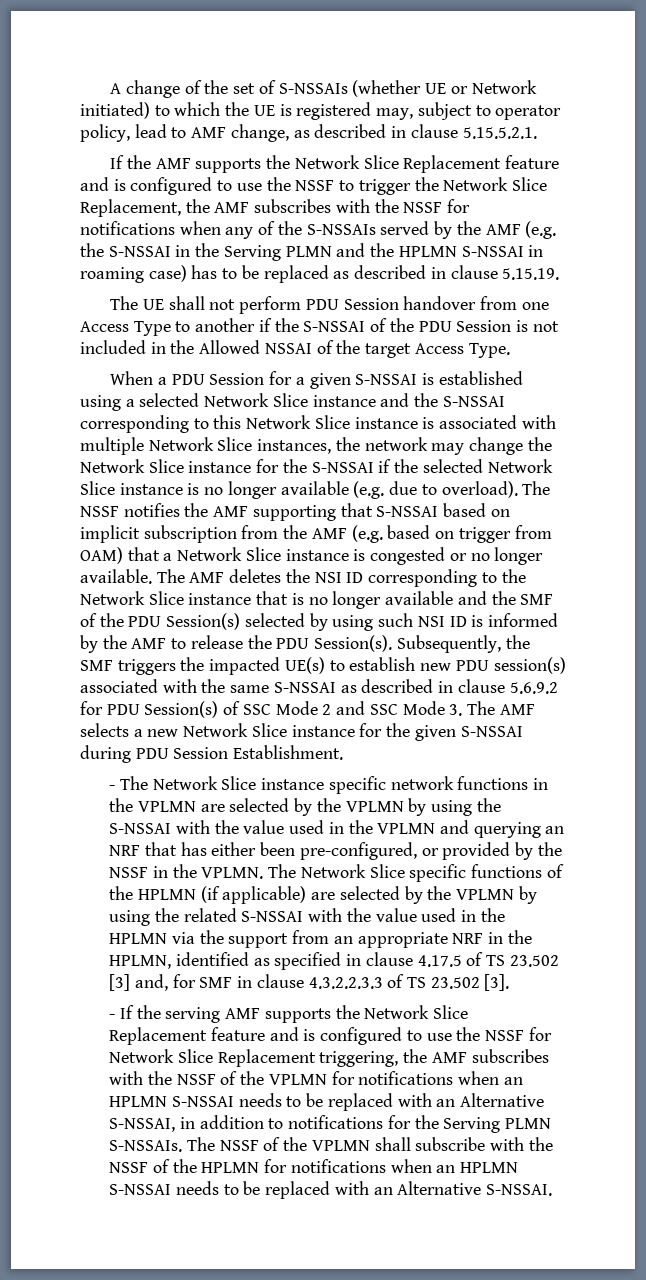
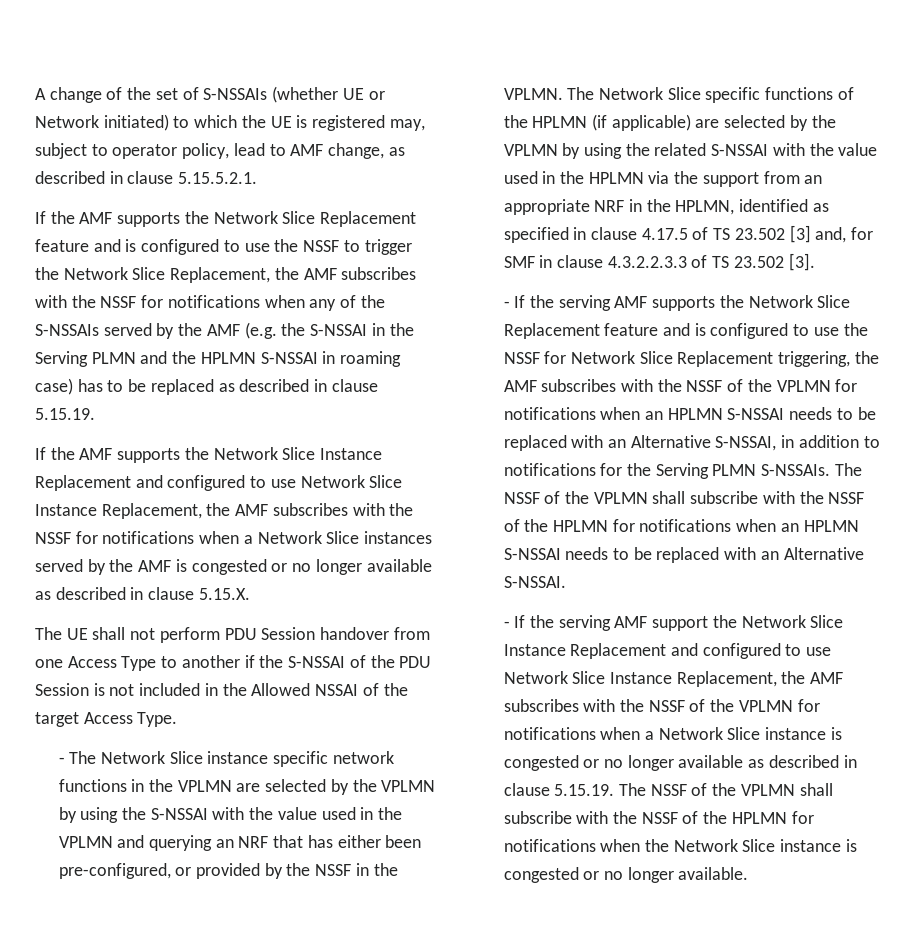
(560, 274) none -> [35,447,383,463] [35,475,403,491] [35,503,414,519] [35,531,433,544] [35,559,432,575] [35,587,250,600] // If the AMF supports the Network Slice Instance Replacement and configured to use Network Slice Instance Replacement, the AMF subscribes with the NSSF for notifications when a Network Slice instances served by the AMF is congested or no longer available as described in clause 5.15.X.
[110,371,523,389] [80,393,505,411] [80,415,556,433] [80,437,552,455] [80,459,553,473] [80,481,551,499] [80,503,510,521] [80,525,552,543] [80,547,544,565] [80,569,526,587] [80,591,554,609] [80,613,558,631] [80,635,530,653] [80,657,566,675] [80,679,558,694] [80,701,535,718] [80,723,523,741] [80,745,344,763] // When a PDU Session for a given S-NSSAI is established using a selected Network Slice instance and the S-NSSAI corresponding to this Network Slice instance is associated with multiple Network Slice instances, the network may change the Network Slice instance for the S-NSSAI if the selected Network Slice instance is no longer available (e.g. due to overload). The NSSF notifies the AMF supporting that S-NSSAI based on implicit subscription from the AMF (e.g. based on trigger from OAM) that a Network Slice instance is congested or no longer available. The AMF deletes the NSI ID corresponding to the Network Slice instance that is no longer available and the SMF of the PDU Session(s) selected by using such NSI ID is informed by the AMF to release the PDU Session(s). Subsequently, the SMF triggers the impacted UE(s) to establish new PDU session(s) associated with the same S-NSSAI as described in clause 5.6.9.2 for PDU Session(s) of SSC Mode 2 and SSC Mode 3. The AMF selects a new Network Slice instance for the given S-NSSAI during PDU Session Establishment. -> (178, 719) none
(552, 1190) none -> [503,615,844,631] [503,643,832,659] [503,671,844,687] [503,699,820,712] [503,727,842,740] [503,755,857,771] [503,783,833,796] [503,811,814,824] [503,839,857,852] [503,867,749,883] // - If the serving AMF support the Network Slice Instance Replacement and configured to use Network Slice Instance Replacement, the AMF subscribes with the NSSF of the VPLMN for notifications when a Network Slice instance is congested or no longer available as described in clause 5.15.19. The NSSF of the VPLMN shall subscribe with the NSSF of the HPLMN for notifications when the Network Slice instance is congested or no longer available.

